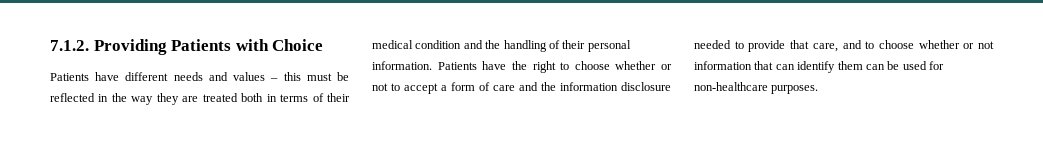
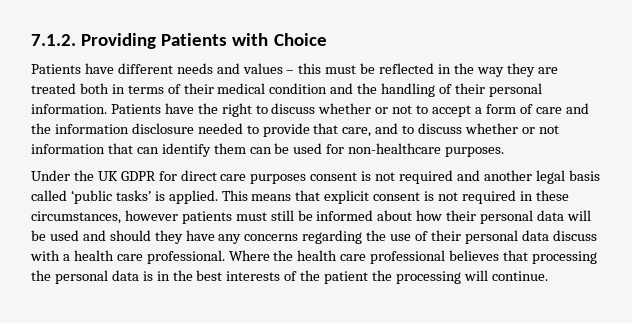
[574,61,610,70] choose -> [271,103,316,114] discuss
[878,40,914,49] choose -> [418,123,463,134] discuss
(819, 89) none -> [31,170,600,184] [31,190,569,204] [31,210,591,224] [31,230,597,244] [30,250,597,264] [31,270,548,284] // Under the UK GDPR for direct care purposes consent is not required and another legal basis called ‘public tasks’ is applied. This means that explicit consent is not required in these circumstances, however patients must still be informed about how their personal data will be used and should they have any concerns regarding the use of their personal data discuss with a health care professional. Where the health care professional believes that processing the personal data is in the best interests of the patient the processing will continue.

